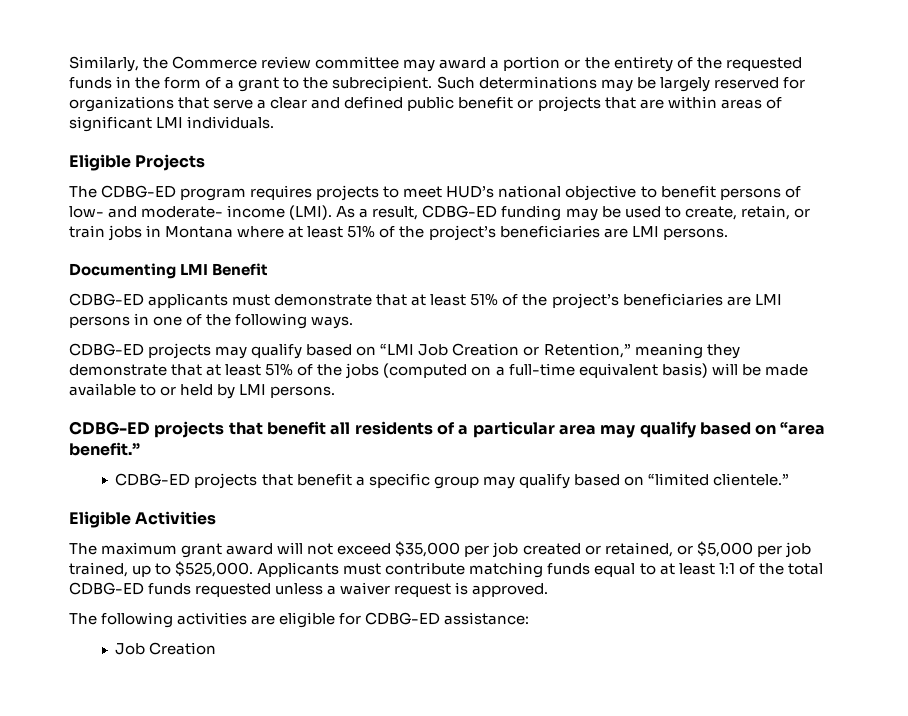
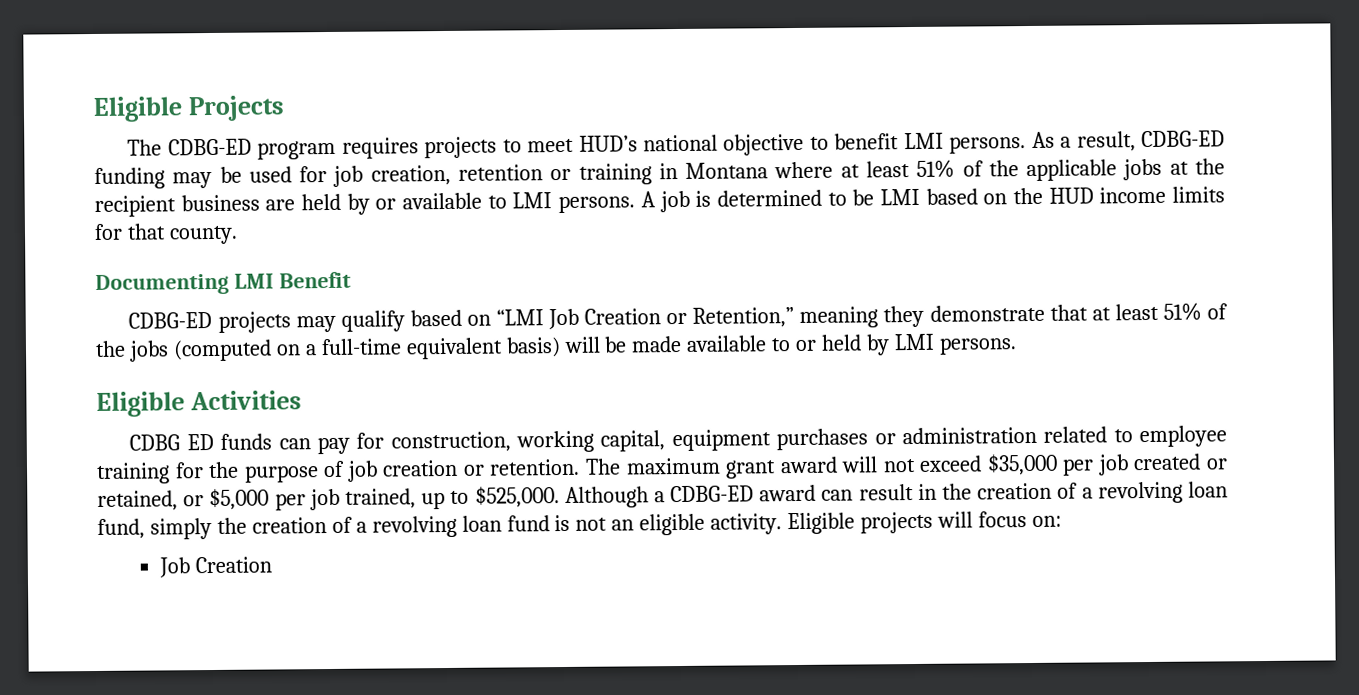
[69,56,802,72] [69,76,805,92] [69,96,782,112] [69,116,275,132] Similarly, the Commerce review committee may award a portion or the entirety of the requested funds in the form of a grant to the subrecipient. Such determinations may be largely reserved for organizations that serve a clear and defined public benefit or projects that are within areas of significant LMI individuals. // -> (93, 109) none
[719,186,801,200] [69,205,333,220] persons of low- and moderate- income (LMI). -> [903,132,1027,154] LMI persons.
[664,205,810,220] [69,225,143,241] to create, retain, or train jobs -> [299,163,652,187] for job creation, retention or training
[428,225,728,241] [69,263,269,279] [69,293,782,309] [69,313,354,329] project’s beneficiaries are LMI persons. // Documenting LMI Benefit // CDBG-ED applicants must demonstrate that at least 51% of the project’s beneficiaries are LMI persons in one of the following ways. -> [1026,158,1226,182] [94,186,1225,217] [94,223,238,245] [95,271,351,295] applicable jobs at the recipient business are held by or available to LMI persons. A job is determined to be LMI based on the HUD income limits for that county. // Documenting LMI Benefit
[69,421,826,438] [69,442,140,456] [115,473,789,489] [69,511,217,528] CDBG-ED projects that benefit all residents of a particular area may qualify based on “area benefit.” // CDBG-ED projects that benefit a specific group may qualify based on “limited clientele.” // Eligible Activities // -> [96,390,302,417] [129,425,1227,455] [96,458,581,484] Eligible Activities // CDBG ED funds can pay for construction, working capital, equipment purchases or administration related to employee training for the purpose of job creation or retention.
[257,562,823,578] [69,582,549,597] [69,612,530,628] Applicants must contribute matching funds equal to at least 1:1 of the total CDBG-ED funds requested unless a waiver request is approved. // The following activities are eligible for CDBG-ED assistance: -> [564,481,1228,508] [97,511,1062,540] Although a CDBG-ED award can result in the creation of a revolving loan fund, simply the creation of a revolving loan fund is not an eligible activity. Eligible projects will focus on:

